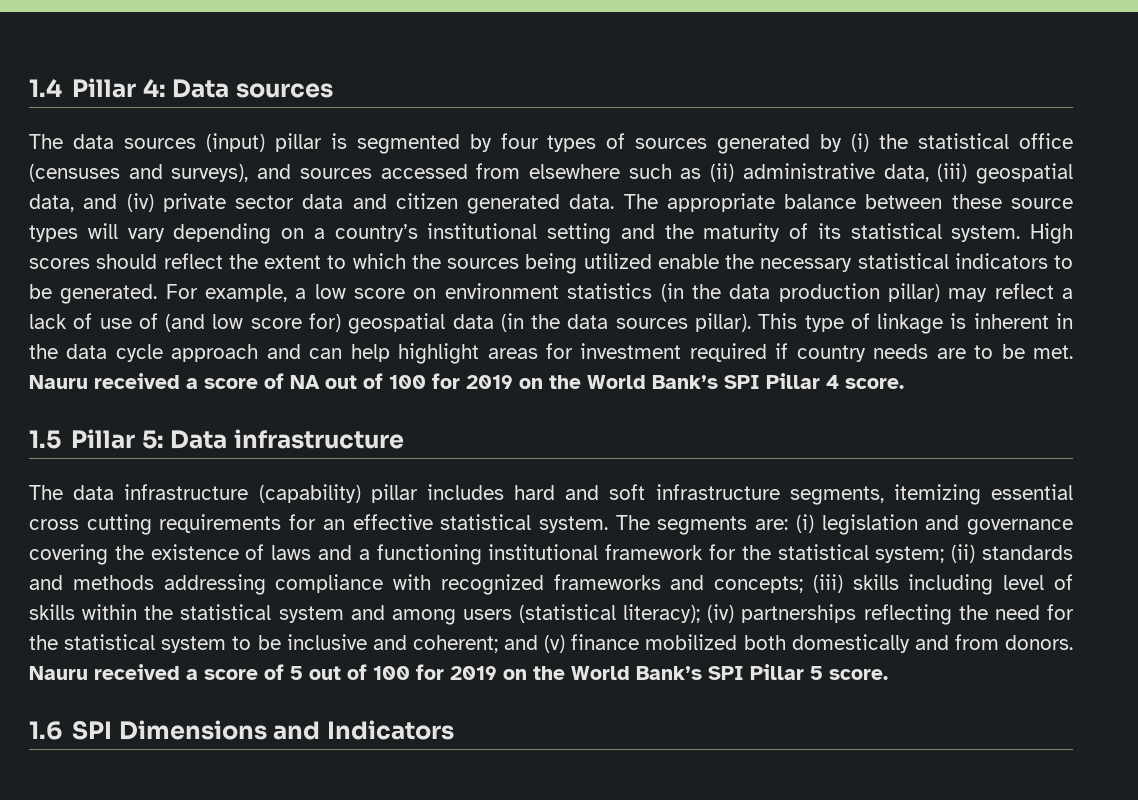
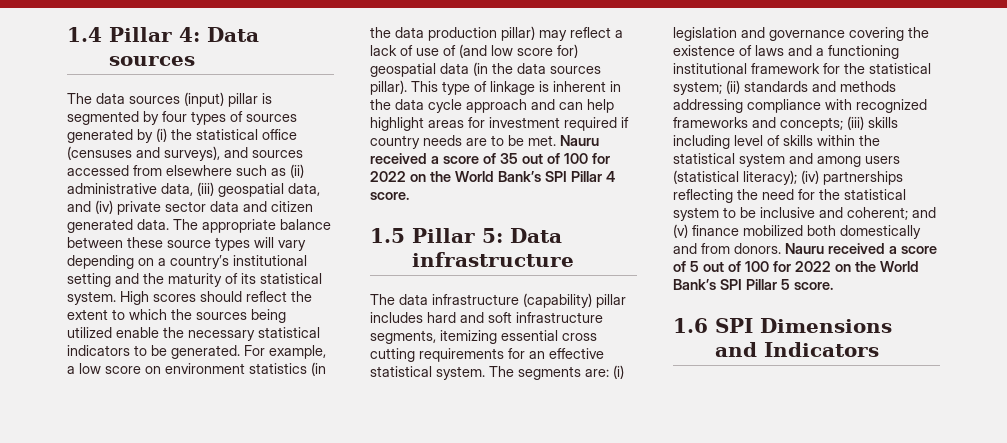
[290,373,513,389] NA out of 100 for 2019 -> [500,153,610,164] [370,171,406,182] 35 out of 100 for 2022
[450,666,497,680] 2019 -> [795,261,831,272] 2022

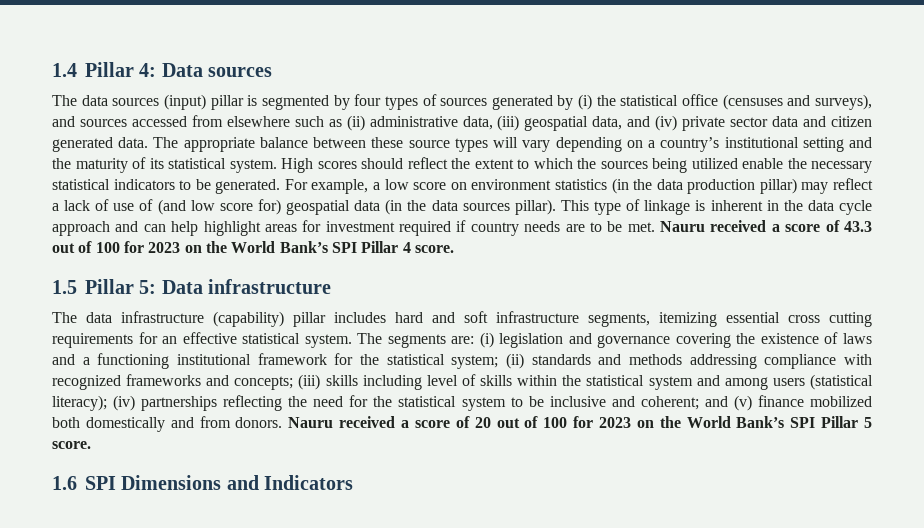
[500,153,610,164] [370,171,406,182] 35 out of 100 for 2022 -> [844,221,873,232] [52,241,181,253] 43.3 out of 100 for 2023
[690,261,831,272] 5 out of 100 for 2022 -> [474,416,631,428] 20 out of 100 for 2023

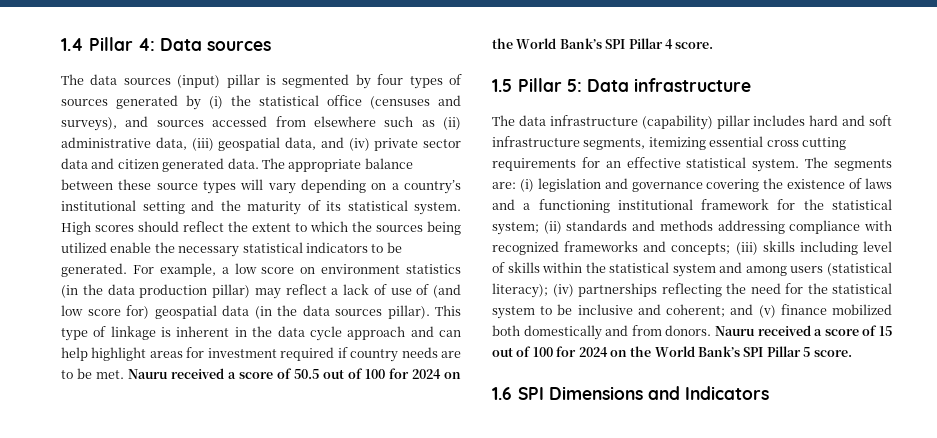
[844,221,873,232] [52,241,181,253] 43.3 out of 100 for 2023 -> [294,368,441,379] 50.5 out of 100 for 2024
[474,416,631,428] 20 out of 100 for 2023 -> [879,326,893,336] [492,346,608,357] 15 out of 100 for 2024

